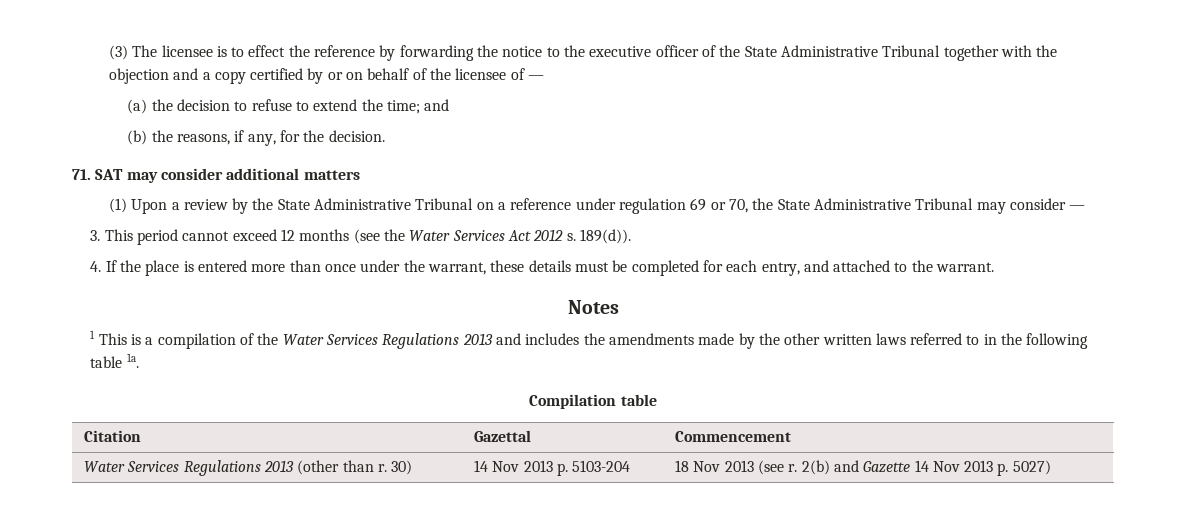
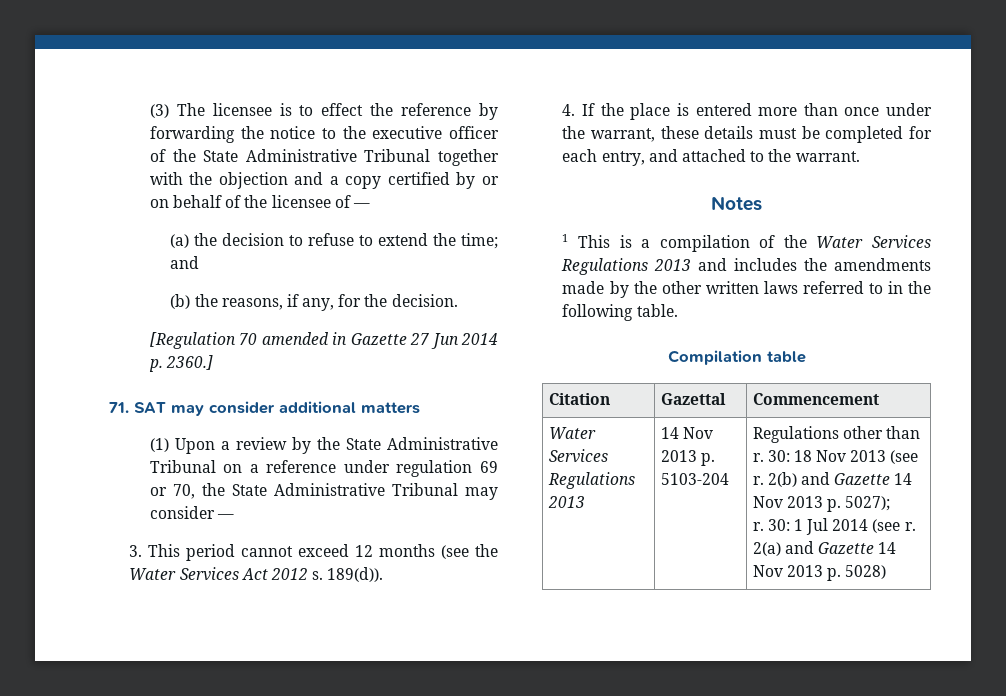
(385, 136) none -> [149,332,498,349] [148,355,214,372] // [Regulation 70 amended in Gazette 27 Jun 2014 p. 2360.]
[90,353,139,368] table 1a. -> [636,304,678,317] table.
[297,460,413,475] (other than r. 30) -> (585, 502) none
(631, 466) none -> [752,426,920,443] [752,450,790,462] Regulations other than r. 30:
[1012,460,1051,475] 5027) -> [845,496,891,511] [752,518,916,535] [752,541,897,556] [752,565,887,581] 5027); // r. 30: 1 Jul 2014 (see r. 2(a) and Gazette 14 Nov 2013 p. 5028)

